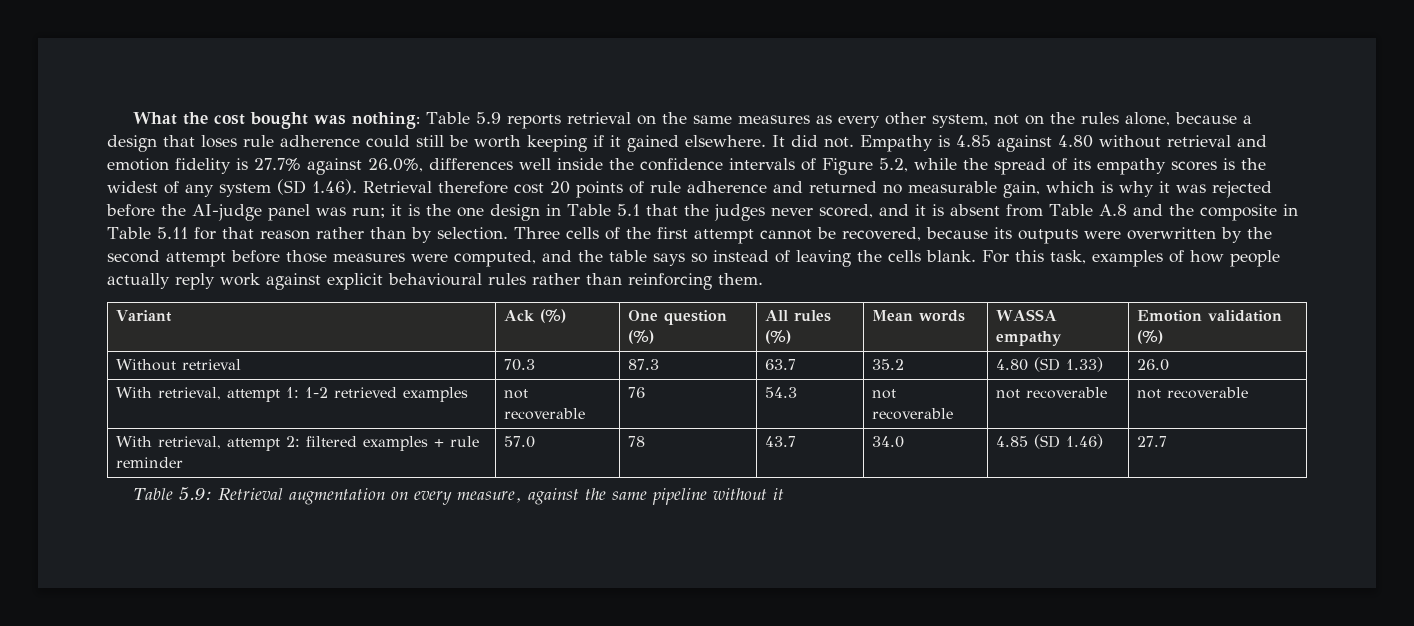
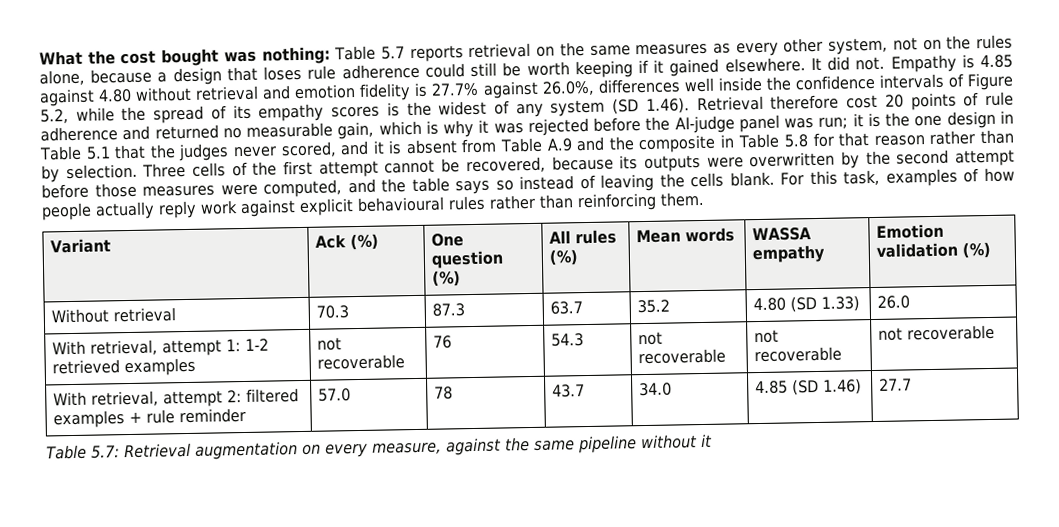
[476,112,502,124] 5.9 -> [380,46,405,60] 5.7
[1098,204,1127,216] A.8 -> [546,138,573,152] A.9
[156,227,188,239] 5.11 -> [784,134,810,148] 5.8
[179,487,213,501] 5.9: -> [90,445,120,459] 5.7:

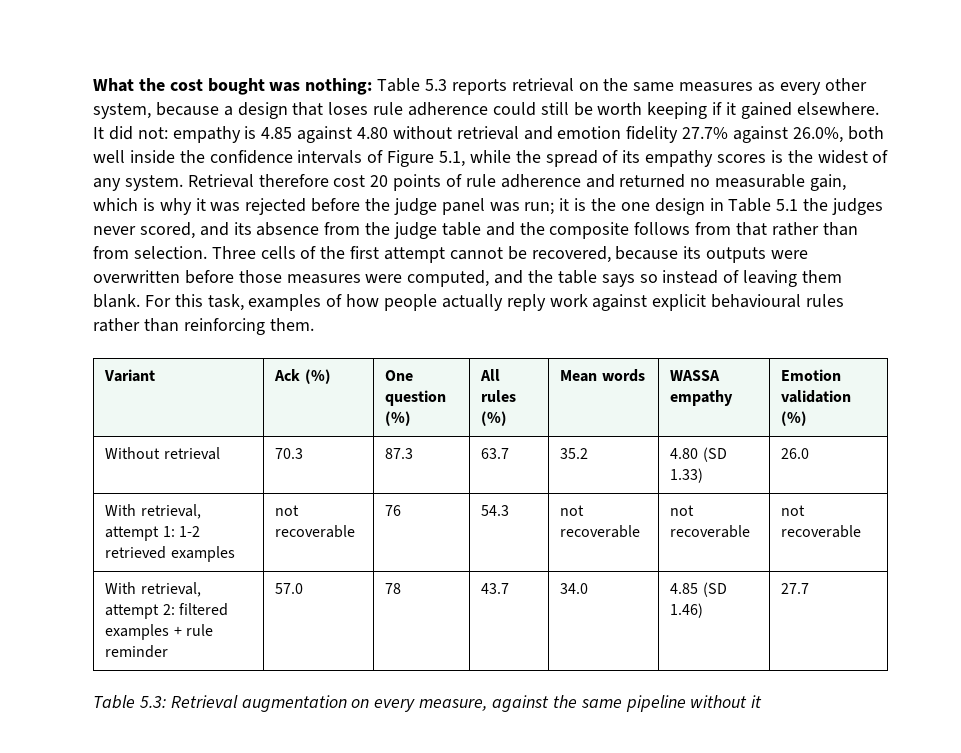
[380,46,405,60] 5.7 -> [425,79,448,91] 5.3
[892,34,1014,51] [39,69,85,86] not on the rules alone, -> (151, 111) none
[855,54,957,73] not. Empathy -> [137,126,241,143] not: empathy
[414,82,429,97] is -> (679, 134) none
[597,78,681,94] differences -> [847,126,884,140] both
[40,109,69,124] 5.2, -> [439,151,466,167] 5.1,
[550,97,690,117] system (SD 1.46). -> [124,175,183,191] system.
[674,115,735,134] AI-judge -> [393,198,437,215] judge
[114,144,147,160] that -> (799, 205) none
[372,129,1015,155] [41,165,60,183] it is absent from Table A.9 and the composite in Table 5.8 for that reason rather than by -> [233,222,858,239] [93,246,129,259] its absence from the judge table and the composite follows from that rather than from
[840,149,1016,169] by the second attempt -> (180, 276) none
[659,172,725,188] the cells -> [802,270,843,283] them
[90,445,120,459] 5.7: -> [139,696,166,708] 5.3:

